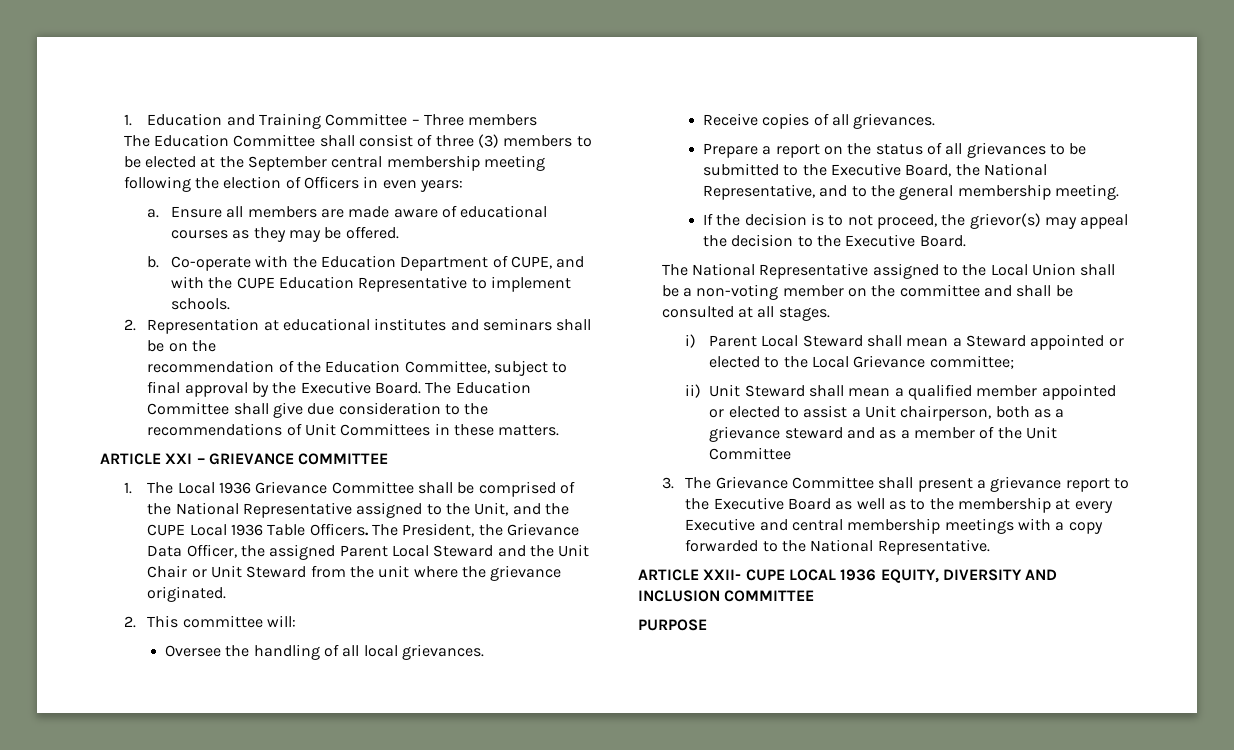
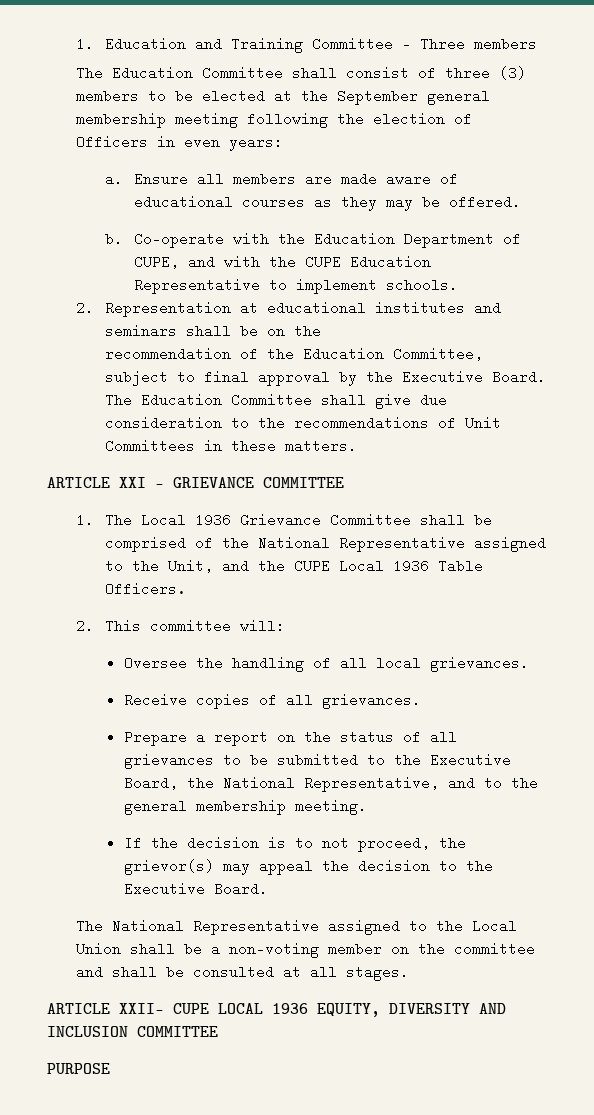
[331,156,383,168] central -> [426,89,490,105] general
[372,523,579,537] [147,544,590,560] [147,565,562,581] [147,586,227,602] The President, the Grievance Data Officer, the assigned Parent Local Steward and the Unit Chair or Unit Steward from the unit where the grievance originated. -> (186, 589) none
[685,334,1124,350] [709,355,1014,369] [685,384,1116,400] [709,405,1065,421] [709,426,1057,442] [709,447,792,460] [661,476,1129,492] [685,497,1113,513] [685,518,1103,534] [685,539,990,555] // i) Parent Local Steward shall mean a Steward appointed or elected to the Local Grievance committee; // ii) Unit Steward shall mean a qualified member appointed or elected to assist a Unit chairperson, both as a grievance steward and as a member of the Unit Committee // 3. The Grievance Committee shall present a grievance report to the Executive Board as well as to the membership at every Executive and central membership meetings with a copy forwarded to the National Representative. -> (409, 973) none

